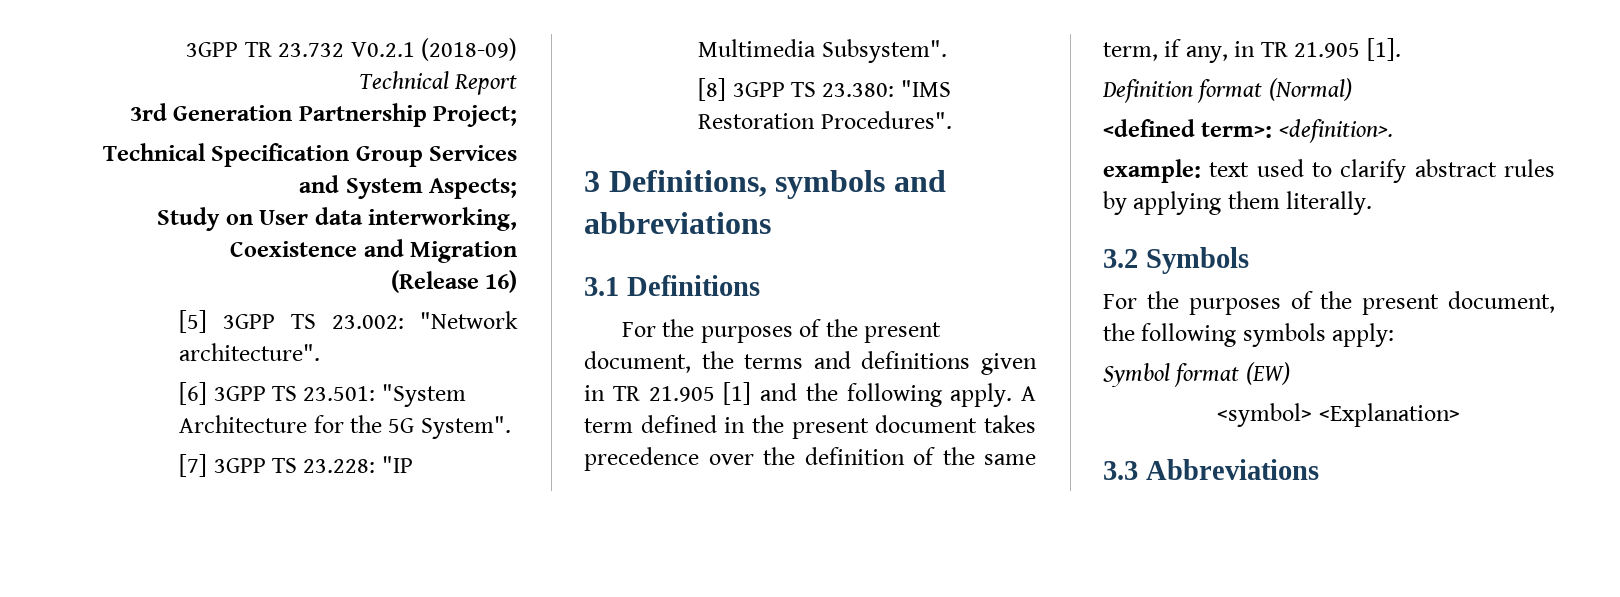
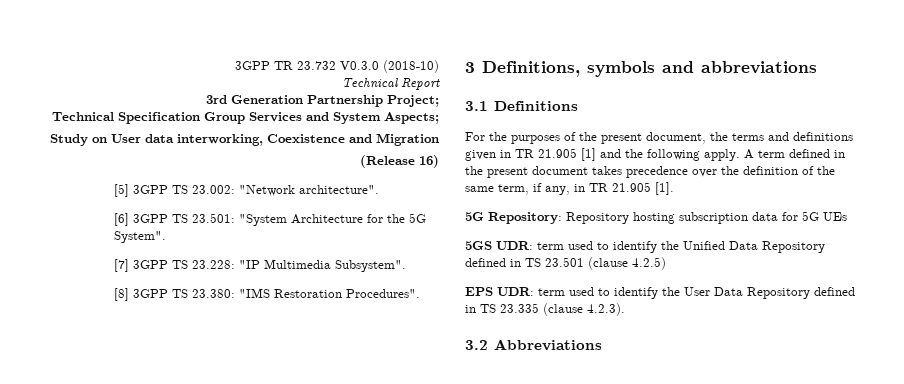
[350,38,517,61] V0.2.1 (2018-09) -> [340,60,439,73] V0.3.0 (2018-10)
[1102,78,1352,103] [1103,119,1393,143] [1103,159,1555,183] [1103,191,1373,215] [1103,247,1249,274] [1103,291,1555,315] [1103,323,1395,347] [1103,362,1290,387] [1217,403,1460,427] [1103,461,1138,480] Definition format (Normal) // <defined term>: <definition>. // example: text used to clarify abstract rules by applying them literally. // 3.2 Symbols // For the purposes of the present document, the following symbols apply: // Symbol format (EW) // <symbol> <Explanation> // 3.3 -> [465,211,847,224] [465,241,825,253] [465,257,666,270] [465,287,855,299] [465,303,625,316] [465,340,488,350] 5G Repository: Repository hosting subscription data for 5G UEs // 5GS UDR: term used to identify the Unified Data Repository defined in TS 23.501 (clause 4.2.5) // EPS UDR: term used to identify the User Data Repository defined in TS 23.335 (clause 4.2.3). // 3.2

